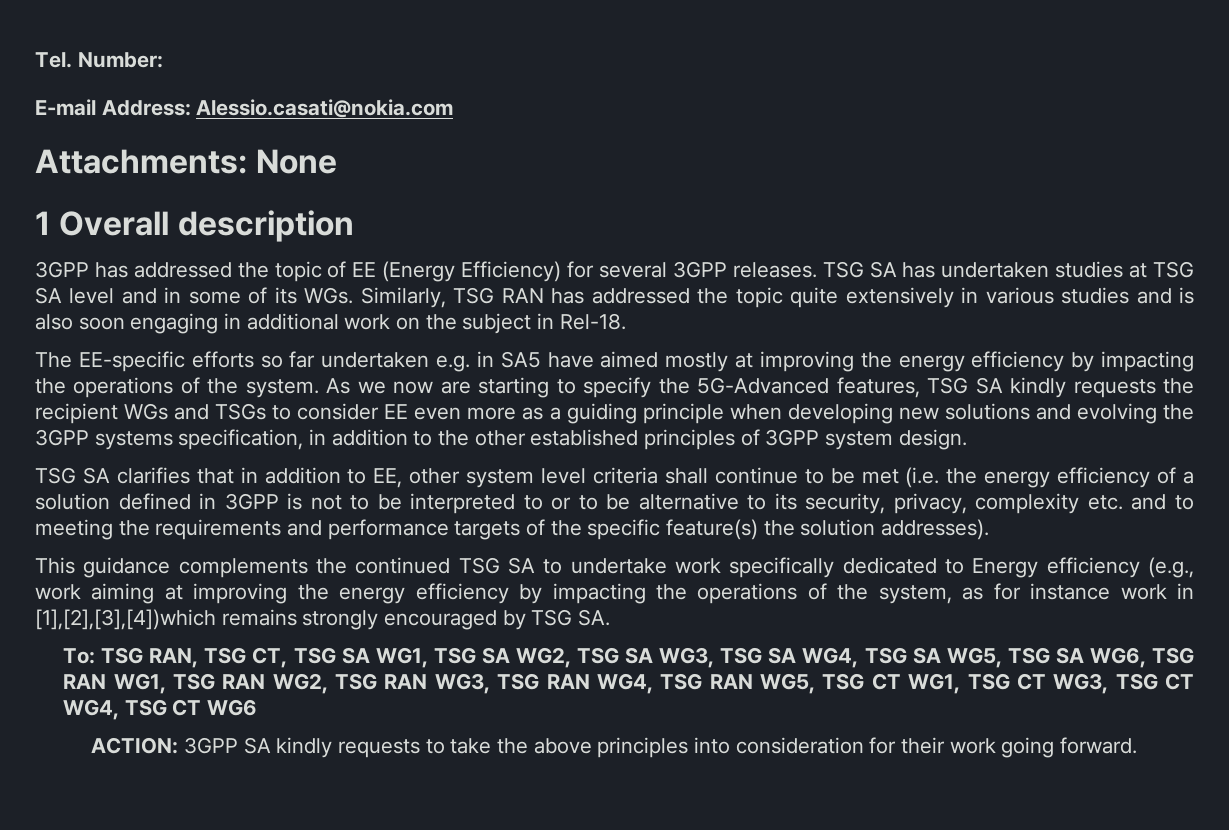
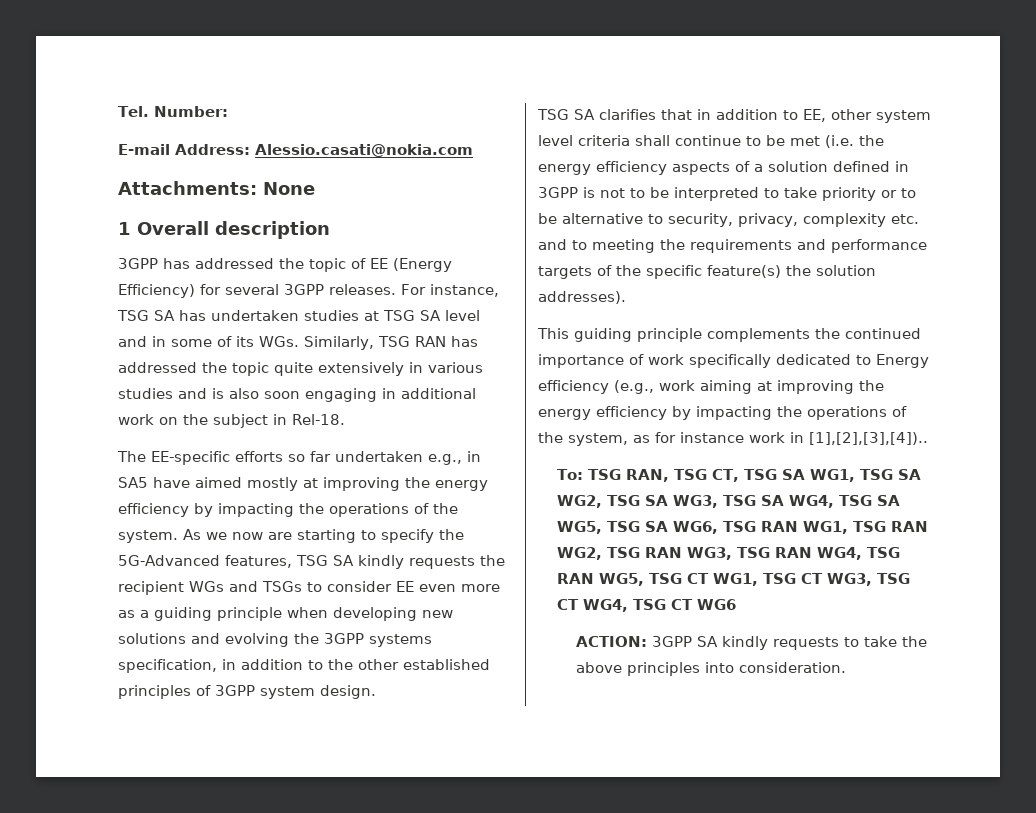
(817, 270) none -> [401,284,499,297] For instance,
[436,355,470,372] e.g. -> [428,454,462,465] e.g.,
(1151, 477) none -> [672,162,730,175] aspects
(543, 502) none -> [784,187,876,201] take priority
[774,493,797,510] its -> (663, 219) none
[83,557,171,578] guidance -> [574,328,702,342] guiding principle
[458,557,667,574] TSG SA to undertake -> [538,354,644,368] importance of
[35,609,611,630] [1],[2],[3],[4])which remains strongly encouraged by TSG SA. -> [809,432,928,445] [1],[2],[3],[4])..
[735,737,1137,758] consideration for their work going forward. -> [739,662,847,673] consideration.

